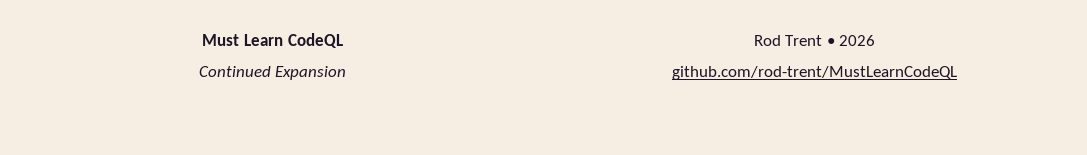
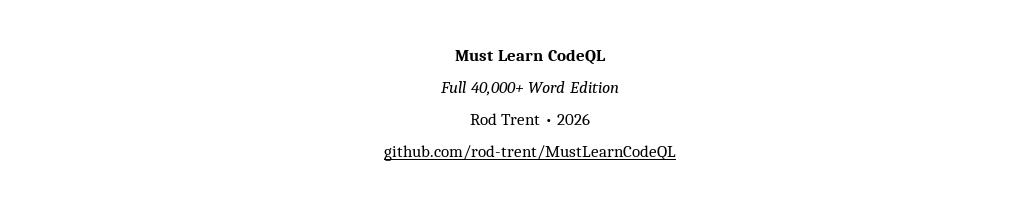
[198,66,347,80] Continued Expansion -> [440,81,619,96] Full 40,000+ Word Edition

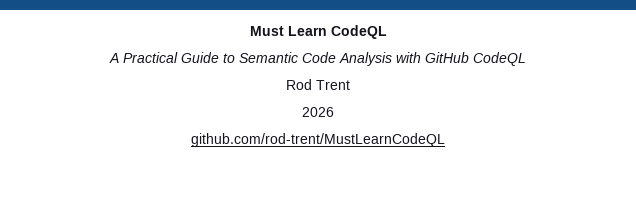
[440,81,619,96] Full 40,000+ Word Edition -> [109,52,526,66] A Practical Guide to Semantic Code Analysis with GitHub CodeQL
[544,119,553,125] • -> (350, 85) //

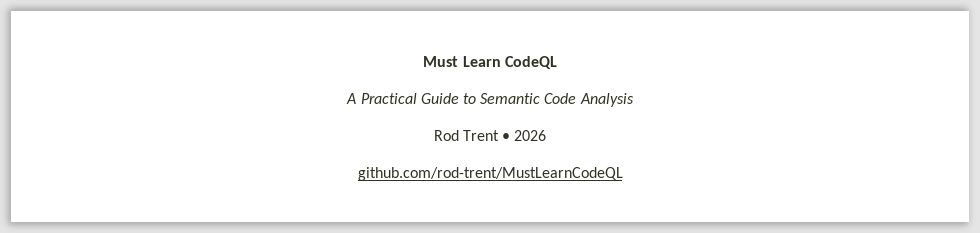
[396,52,526,66] with GitHub CodeQL -> (634, 100) none
(350, 85) // -> [502,133,511,141] •

